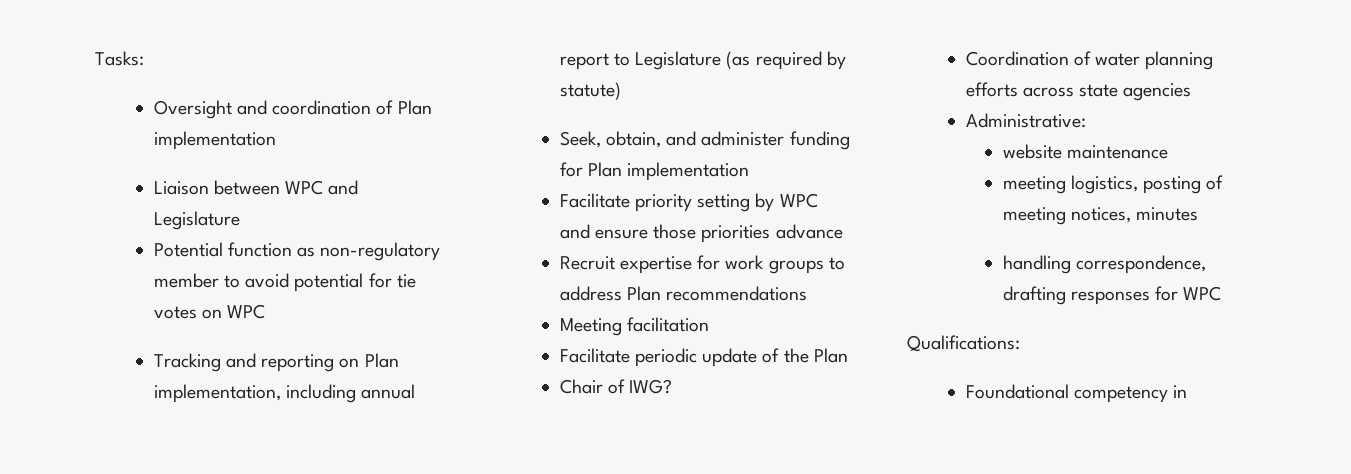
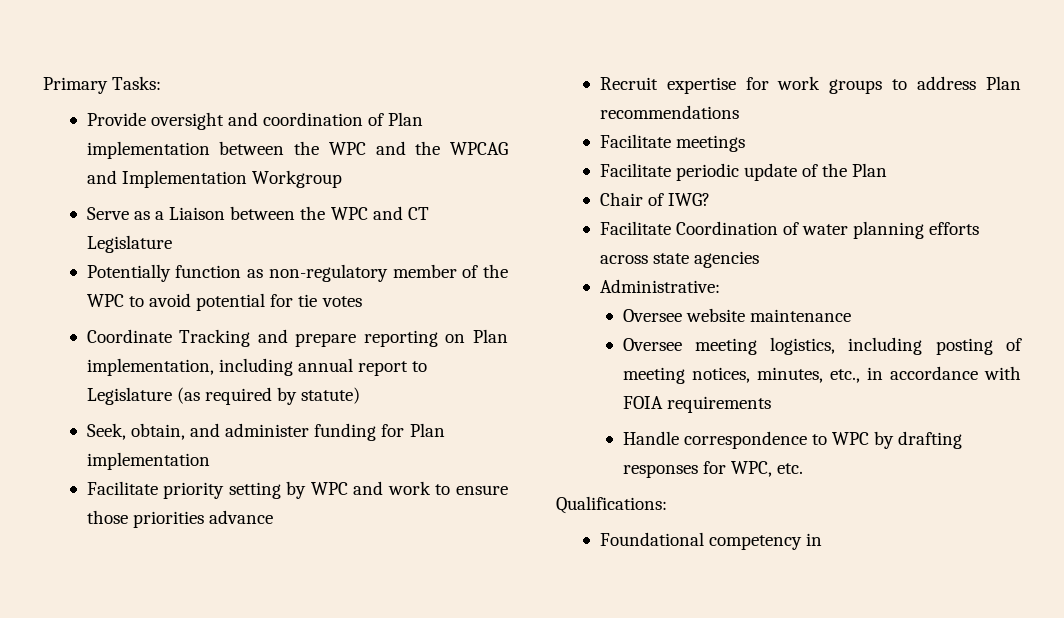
(95, 58) none -> [43,77,108,94] Primary
[153,100,232,119] Oversight -> [86,112,224,130] Provide oversight
(276, 140) // -> [219,141,508,155] [86,170,343,188] [86,207,165,220] between the WPC and the WPCAG and Implementation Workgroup // Serve as a
[285,180,359,195] WPC and -> [300,206,429,220] the WPC and CT
[153,242,223,257] Potential -> [86,264,171,282] Potentially
(219, 280) none -> [462,264,508,278] [86,294,124,307] of the WPC
[201,304,266,319] on WPC // -> [86,329,172,343] // Coordinate
(256, 360) none -> [295,333,357,347] prepare
(590, 231) none -> [387,481,451,495] work to
[559,317,709,336] Meeting facilitation -> [599,134,745,152] Facilitate meetings
(673, 386) none -> [599,221,671,235] Facilitate
(1086, 120) none -> [622,309,682,322] Oversee
(1168, 152) none -> [622,338,682,351] Oversee
(1138, 184) none -> [848,337,923,355] including
[1136,207,1199,221] [1002,255,1206,274] minutes // handling correspondence, -> [756,366,1021,383] [622,396,771,413] [622,431,895,449] minutes, etc., in accordance with FOIA requirements // Handle correspondence to WPC by
[1183,286,1222,301] WPC -> [730,461,804,477] WPC, etc.

